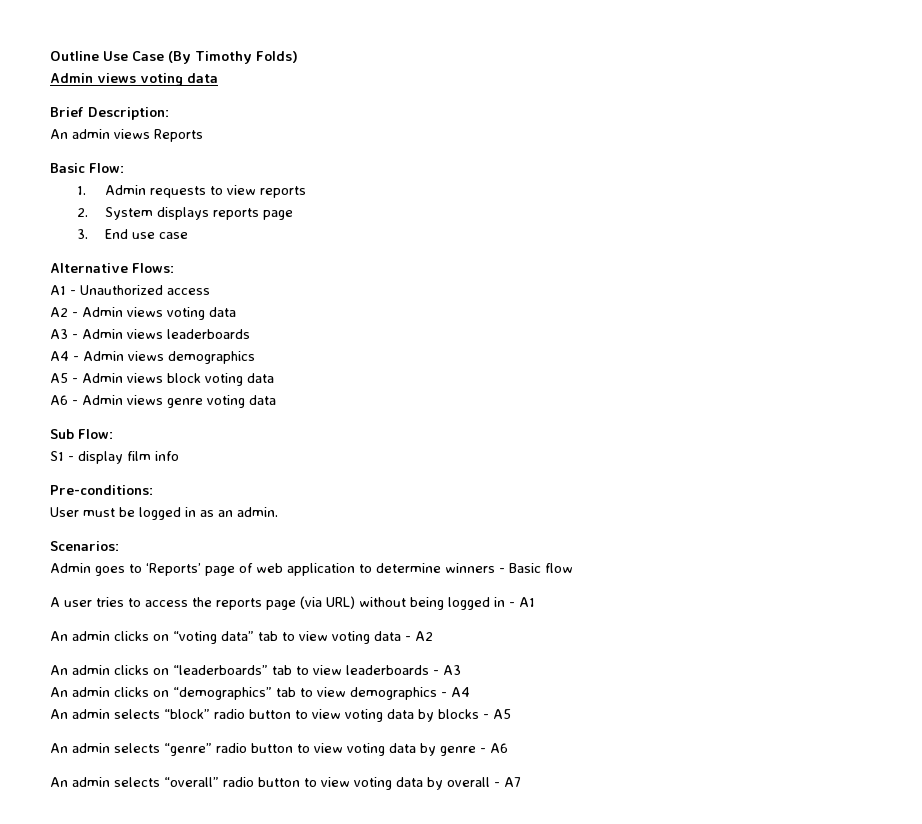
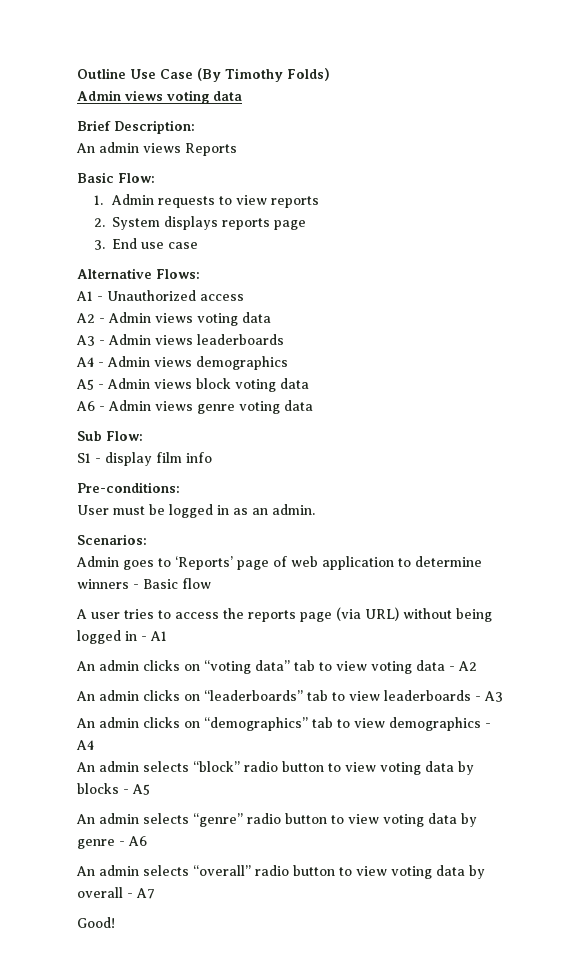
(521, 782) none -> [77,917,115,928] // Good!

